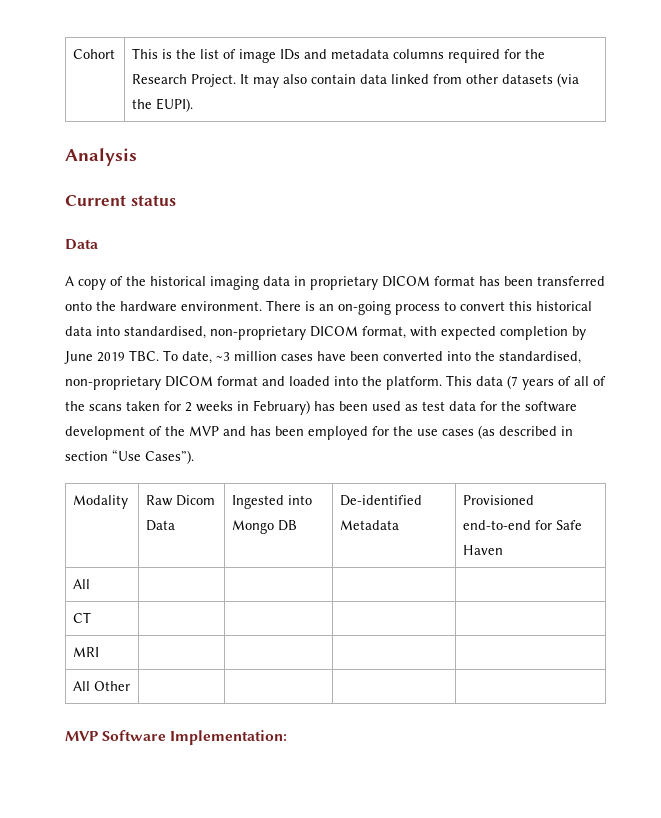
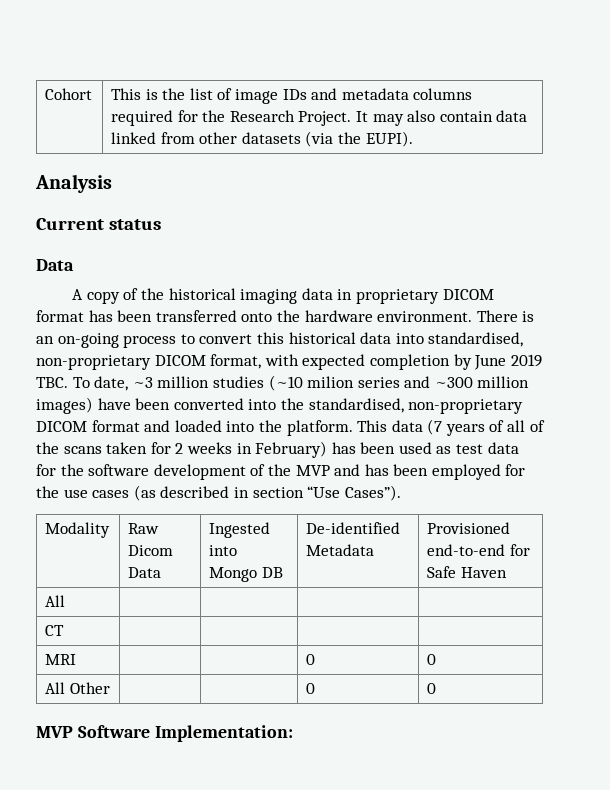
[281,354,313,361] cases -> [212,375,530,391] [36,397,93,414] studies (~10 milion series and ~300 million images)
(100, 652) | -> [306,654,316,665] [427,654,437,665] 0 | 0
(131, 686) | -> [306,683,316,694] [427,683,437,694] 0 | 0

